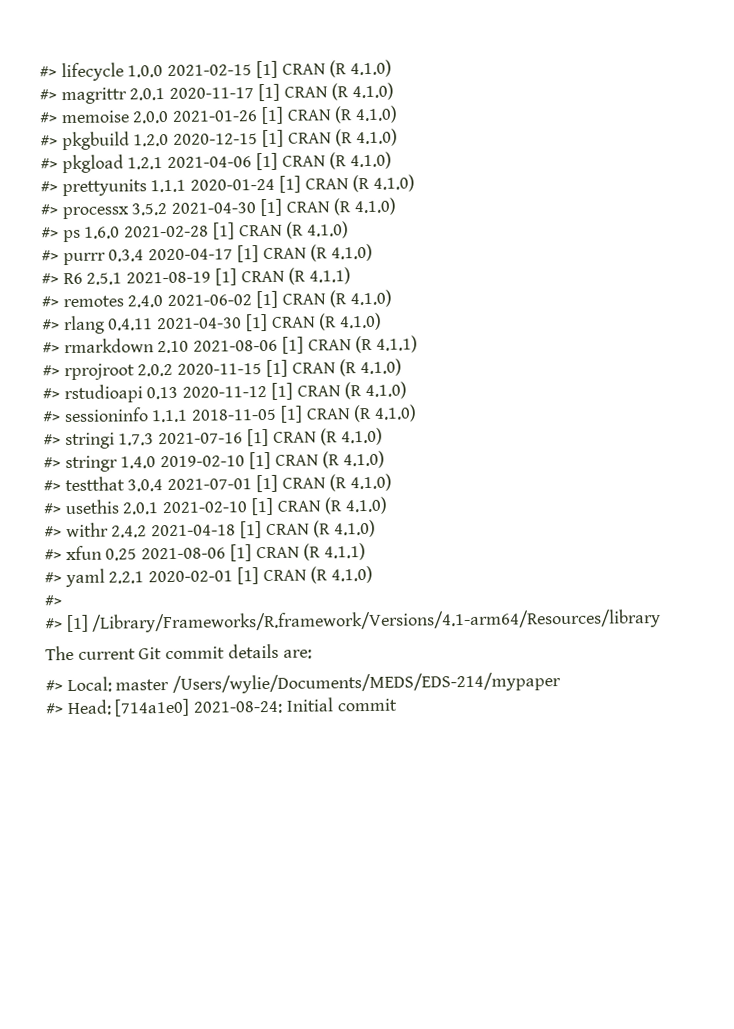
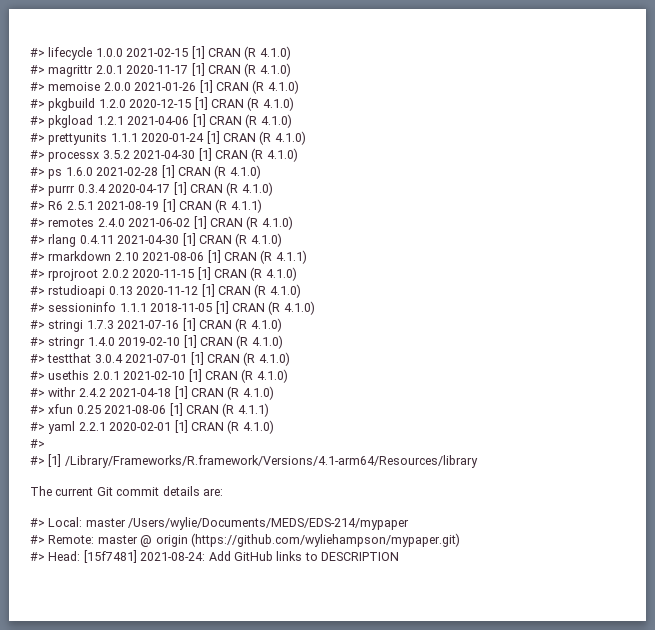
[66,697,397,717] Head: [714a1e0] 2021-08-24: Initial commit -> [48,533,460,547] [30,550,399,563] Remote: master @ origin (https://github.com/wyliehampson/mypaper.git) // #> Head: [15f7481] 2021-08-24: Add GitHub links to DESCRIPTION

